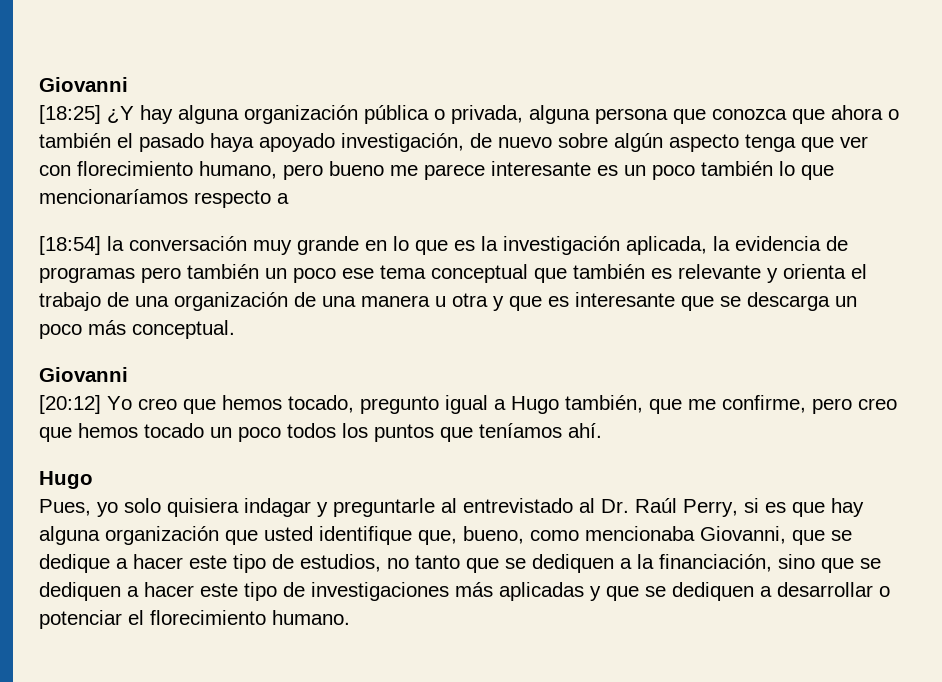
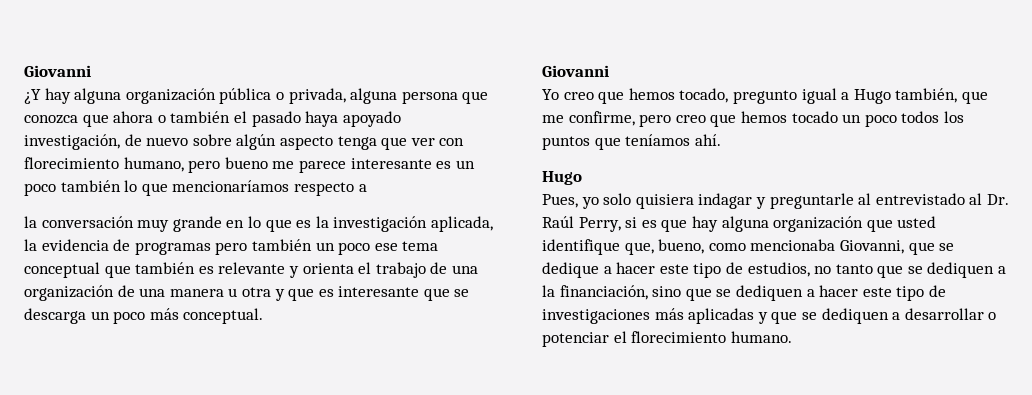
[39,77,128,92] [39,105,101,124] Giovanni // [18:25] -> [24,65,91,77] Giovanni //
[39,236,101,255] [18:54] -> (367, 188) none
[39,395,101,414] [20:12] -> (609, 71) none

